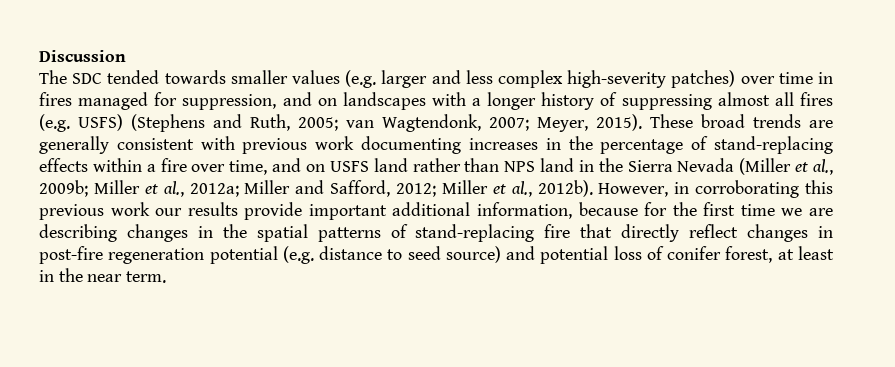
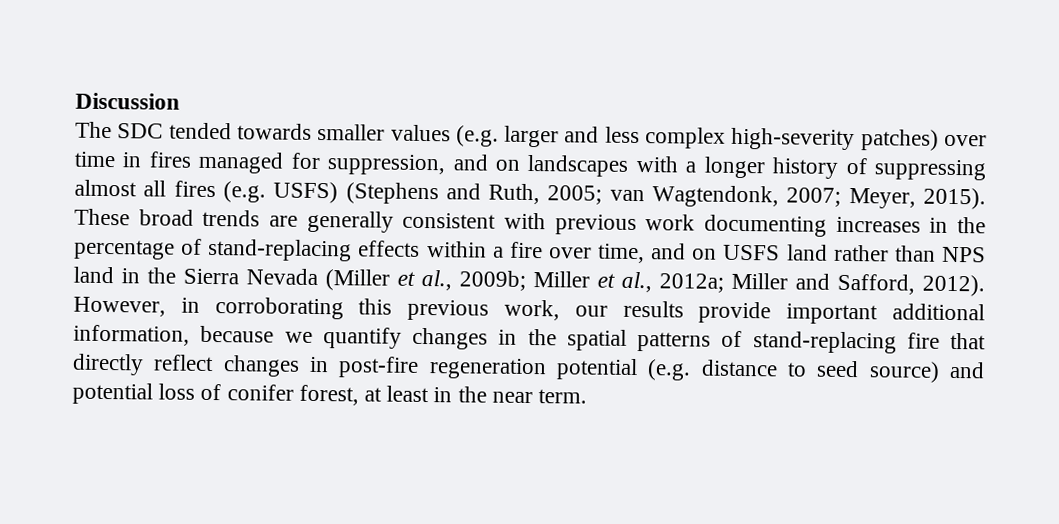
[396,180,593,197] 2012; Miller et al., 2012b). -> [922,274,985,297] 2012).
[110,202,150,216] work -> [504,299,560,321] work,
[644,202,833,216] [39,224,117,242] for the first time we are describing -> [284,327,402,349] we quantify

